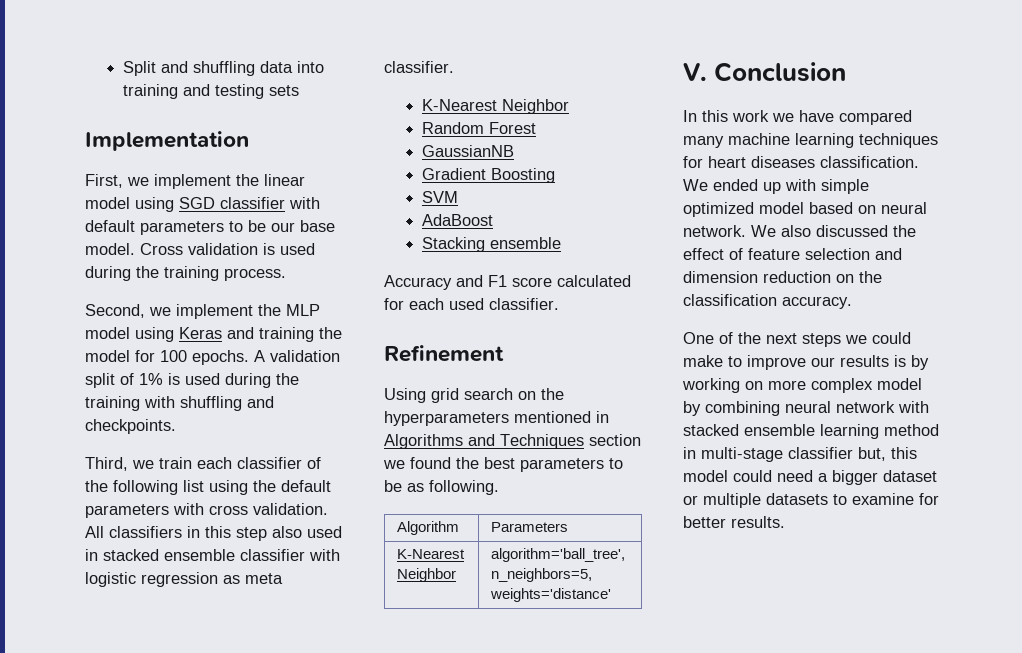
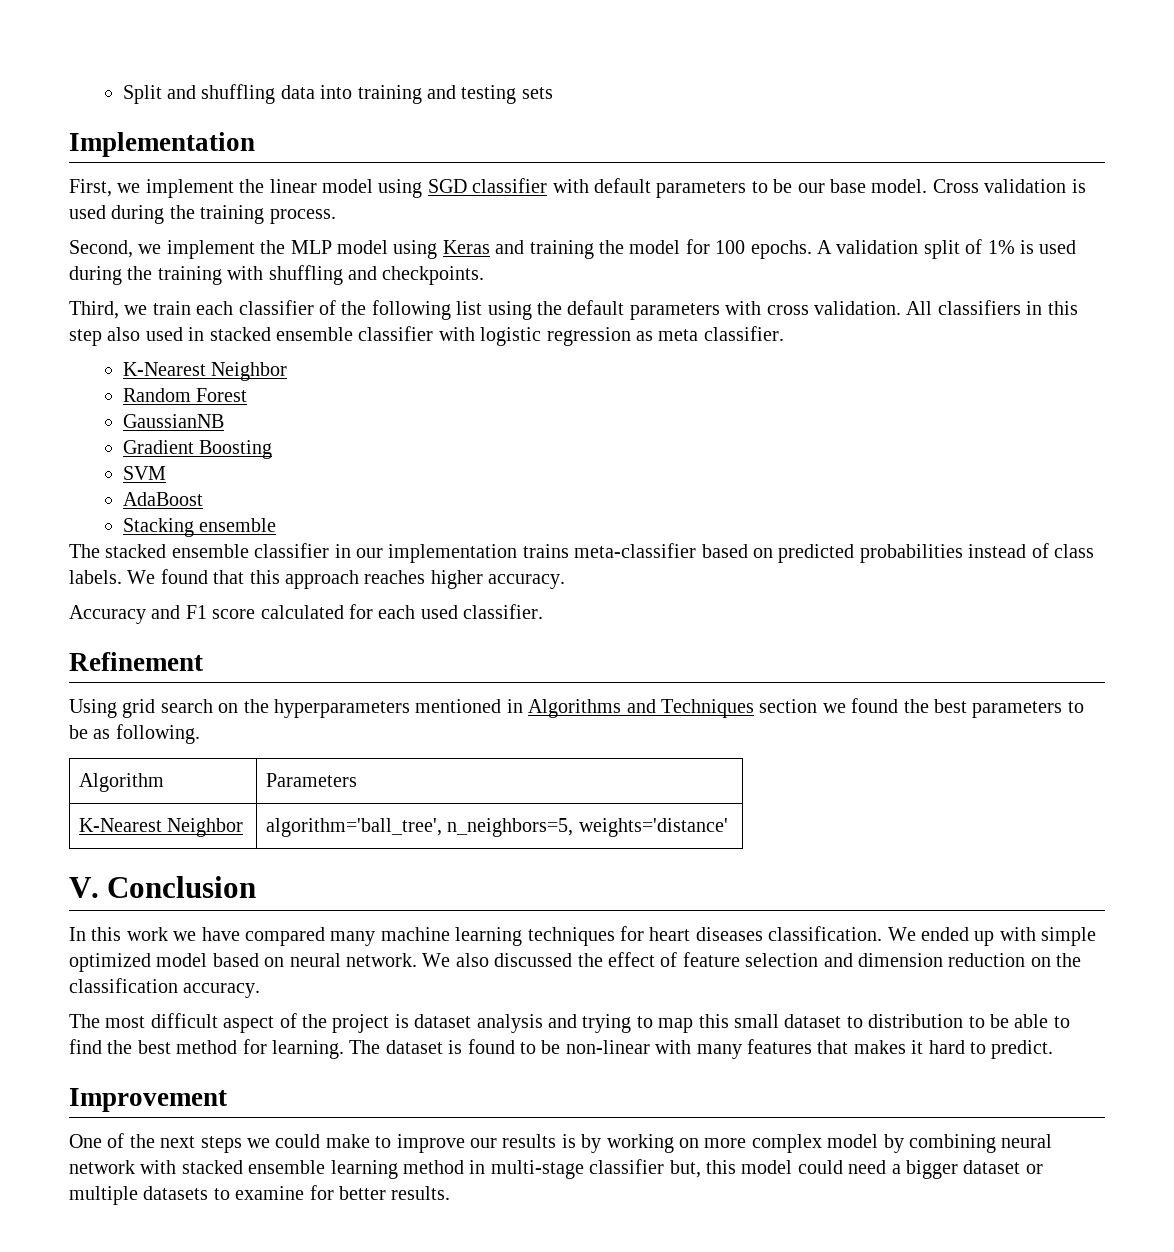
(561, 243) none -> [69,543,1094,563] [69,569,566,589] // The stacked ensemble classifier in our implementation trains meta-classifier based on predicted probabilities instead of class labels. We found that this approach reaches higher accuracy.
(852, 302) none -> [69,1013,1070,1033] [69,1039,1054,1059] [69,1088,227,1112] // The most difficult aspect of the project is dataset analysis and trying to map this small dataset to distribution to be able to find the best method for learning. The dataset is found to be non-linear with many features that makes it hard to predict. // Improvement

